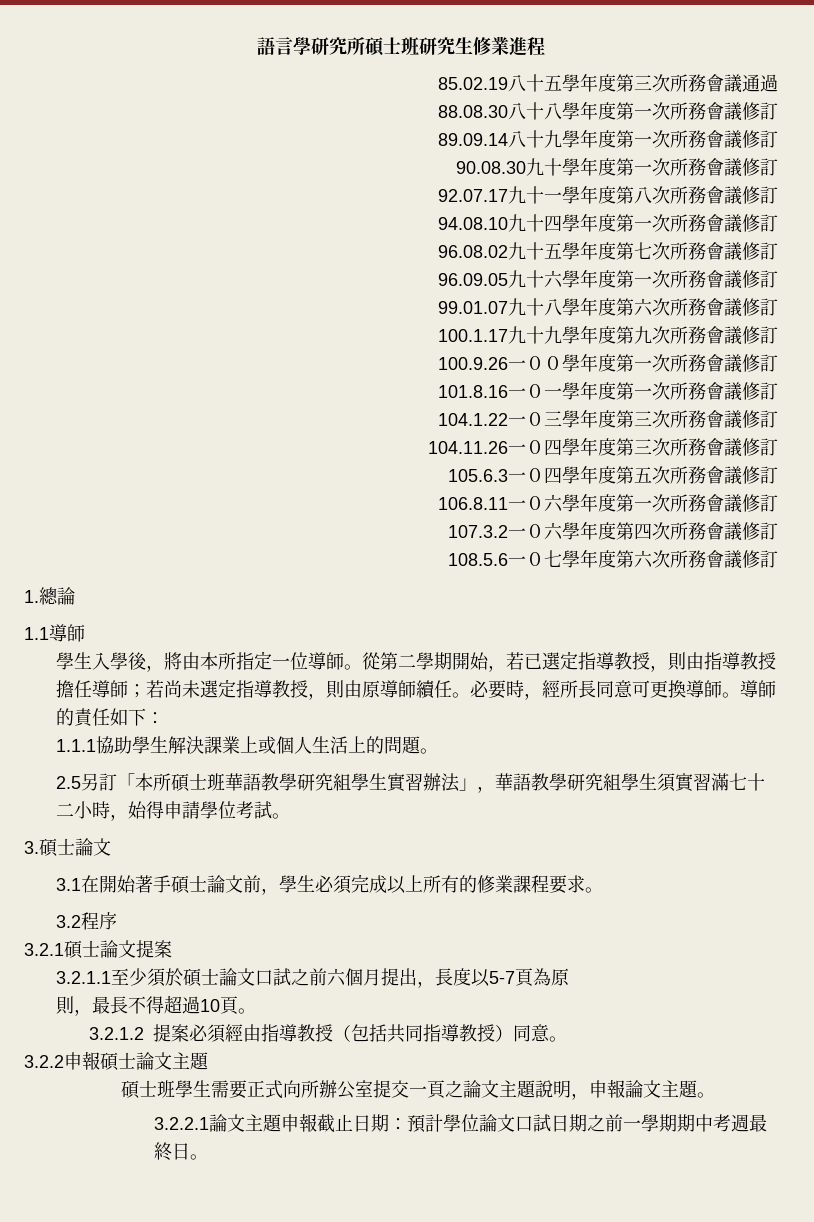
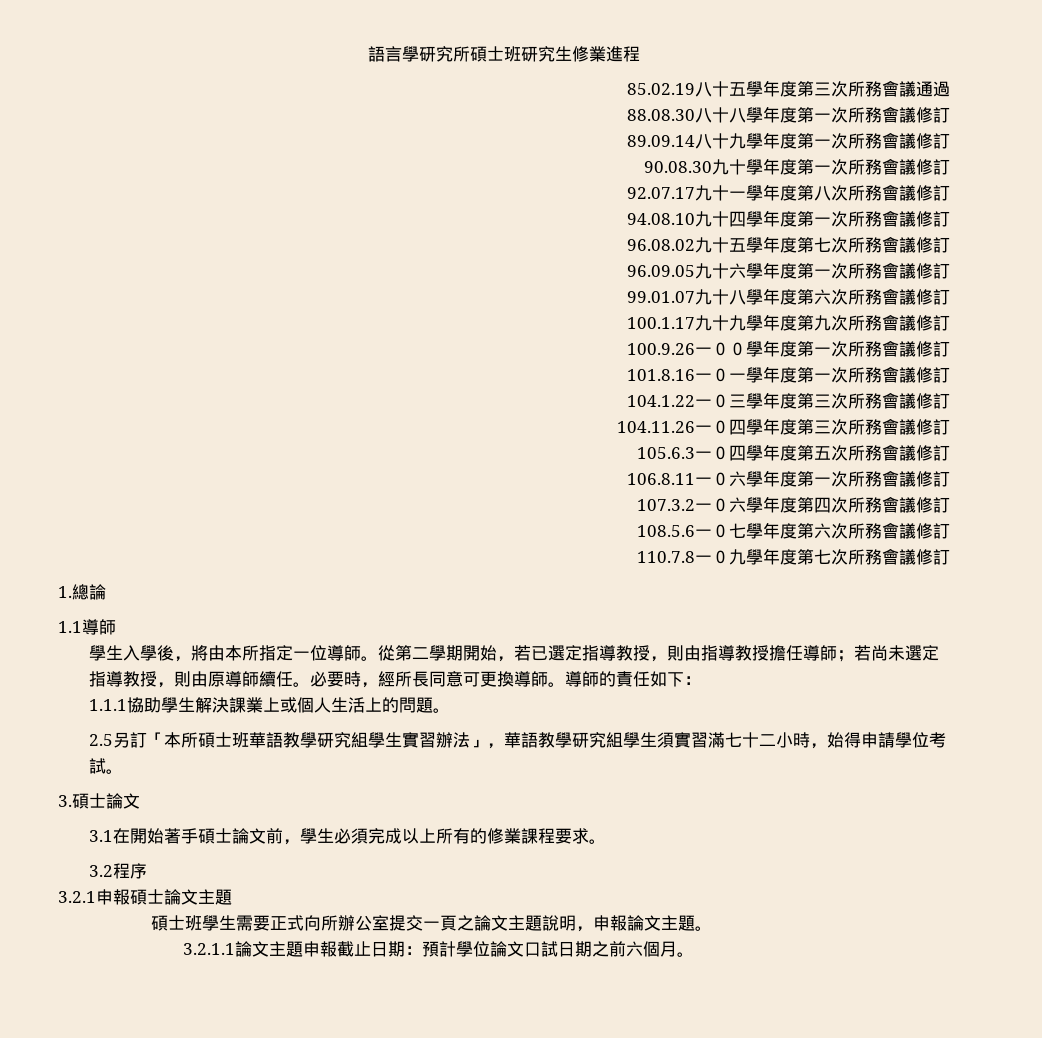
(778, 559) none -> [637,548,950,565] // 110.7.8一０九學年度第七次所務會議修訂
[64,940,172,959] [56,968,570,988] [56,995,257,1016] [88,1024,567,1043] [24,1055,64,1068] 碩士論文提案 // 3.2.1.1至少須於碩士論文口試之前六個月提出，長度以5-7頁為原 // 則，最長不得超過10頁。 // 3.2.1.2提案必須經由指導教授（包括共同指導教授）同意。 // 3.2.2 -> (96, 897) none
[153,1117,209,1130] 3.2.2.1 -> [182,943,235,955] 3.2.1.1
[622,1114,767,1132] [153,1142,190,1161] 一學期期中考週最終日 -> [625,941,677,957] 六個月

